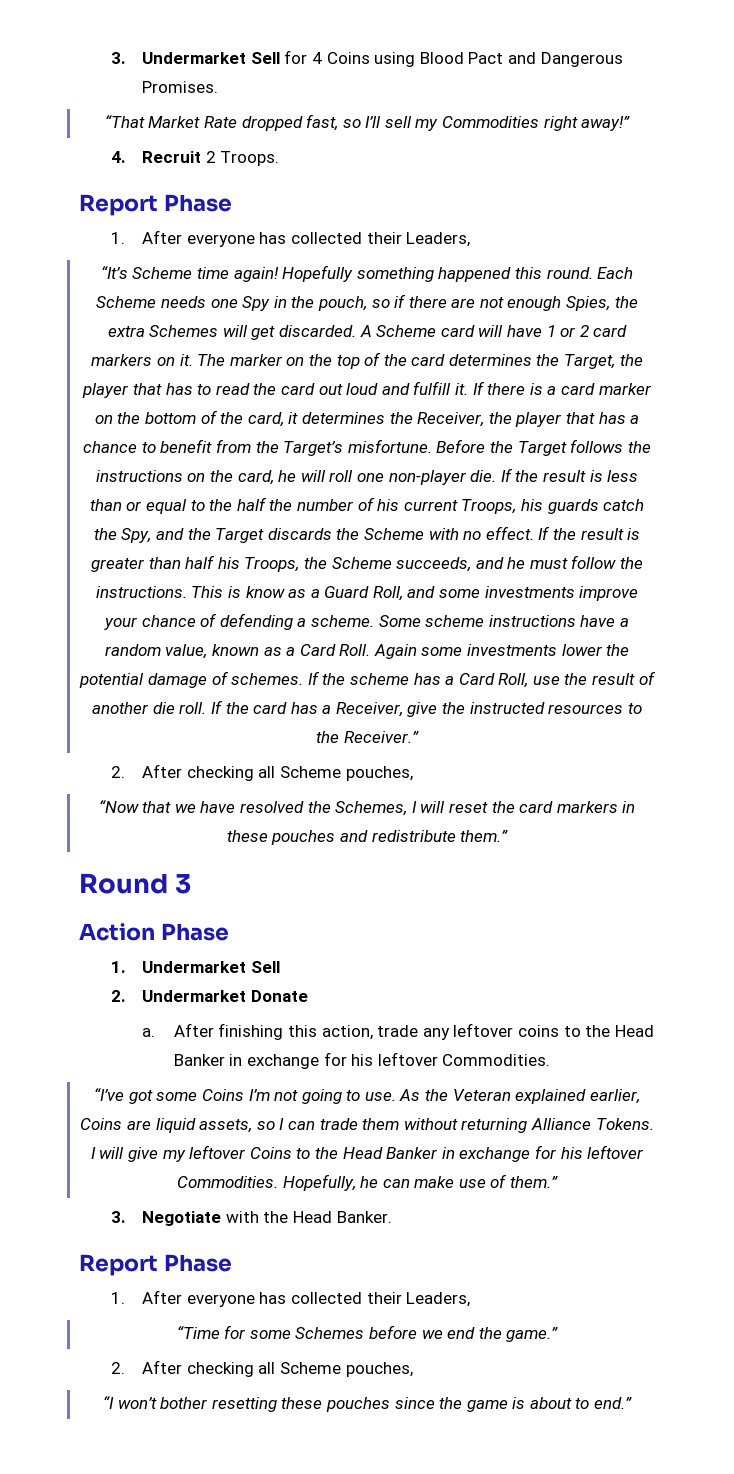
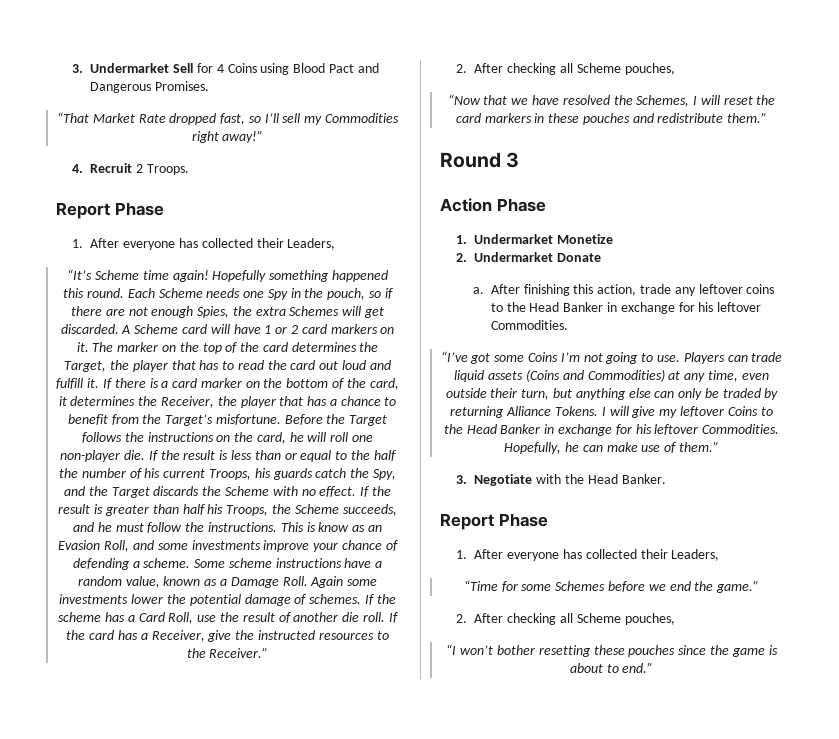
[310,586,370,598] a Guard -> [367,525,382,532] [58,540,101,550] an Evasion
[299,644,336,656] Card -> [230,577,279,588] Damage
[250,961,280,973] Sell -> [557,234,614,244] Monetize
[399,1089,640,1104] [80,1118,458,1133] As the Veteran explained earlier, Coins are liquid assets, so I can trade them without -> [683,352,783,364] [454,369,769,382] [445,388,779,400] Players can trade liquid assets (Coins and Commodities) at any time, even outside their turn, but anything else can only be traded by

